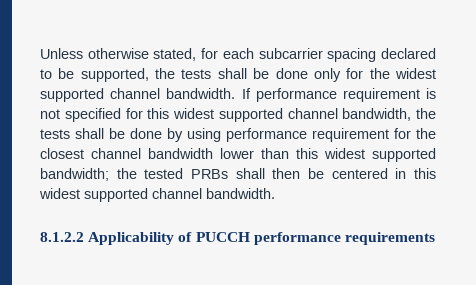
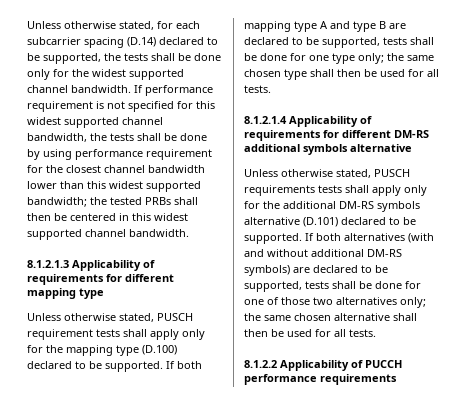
(377, 55) none -> [127,37,156,47] (D.14)
(275, 193) none -> [27,260,155,271] [27,274,174,285] [27,288,104,299] [27,313,193,322] [27,329,205,340] [27,345,177,356] [27,361,202,372] [244,21,406,32] [244,37,434,48] [244,53,434,64] [244,69,439,80] [244,85,271,93] [244,116,372,127] [244,130,429,141] [244,144,412,155] [244,169,410,178] [244,185,427,196] [244,201,420,212] [244,217,416,227] [244,233,434,244] [244,249,402,257] [244,265,388,276] [244,281,421,292] [244,297,426,308] [244,313,417,321] [244,329,376,337] // 8.1.2.1.3 Applicability of requirements for different mapping type // Unless otherwise stated, PUSCH requirement tests shall apply only for the mapping type (D.100) declared to be supported. If both mapping type A and type B are declared to be supported, tests shall be done for one type only; the same chosen type shall then be used for all tests. // 8.1.2.1.4 Applicability of requirements for different DM-RS additional symbols alternative // Unless otherwise stated, PUSCH requirements tests shall apply only for the additional DM-RS symbols alternative (D.101) declared to be supported. If both alternatives (with and without additional DM-RS symbols) are declared to be supported, tests shall be done for one of those two alternatives only; the same chosen alternative shall then be used for all tests.

